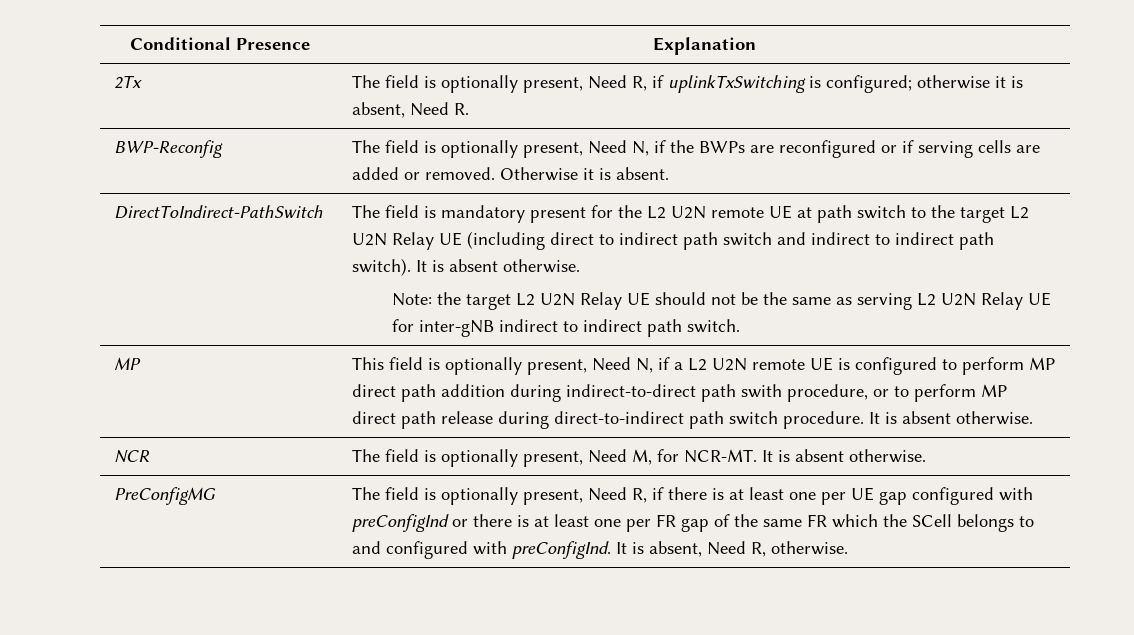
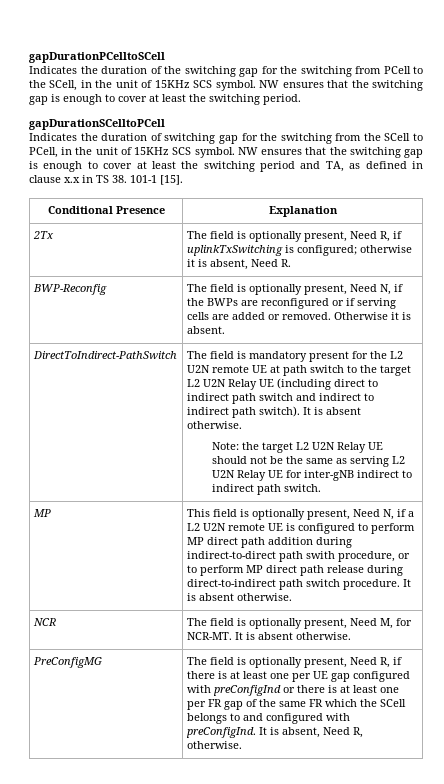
(129, 43) none -> [29,52,165,63] [29,66,423,77] [29,80,423,91] [29,94,301,105] [29,119,165,130] [29,133,423,144] [29,147,423,158] [29,161,423,172] [29,175,183,185] gapDurationPCelltoSCell // Indicates the duration of the switching gap for the switching from PCell to the SCell, in the unit of 15KHz SCS symbol. NW ensures that the switching gap is enough to cover at least the switching period. // gapDurationSCelltoPCell // Indicates the duration of switching gap for the switching from the SCell to PCell, in the unit of 15KHz SCS symbol. NW ensures that the switching gap is enough to cover at least the switching period and TA, as defined in clause x.x in TS 38. 101-1 [15]. //

